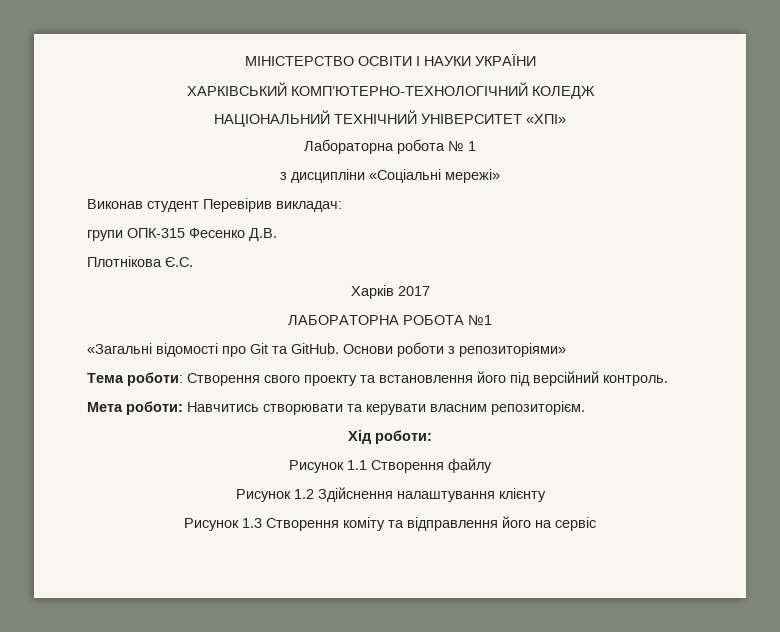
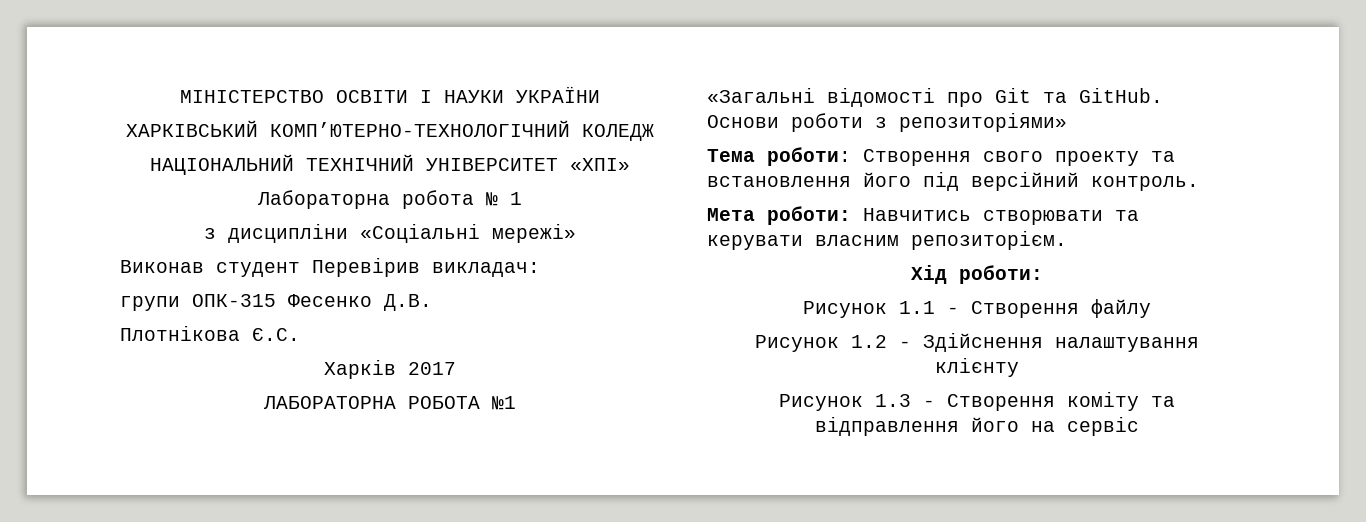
(367, 465) none -> [946,307,959,314] -
(314, 494) none -> [898,341,911,348] -
(262, 523) none -> [922,400,935,407] -

